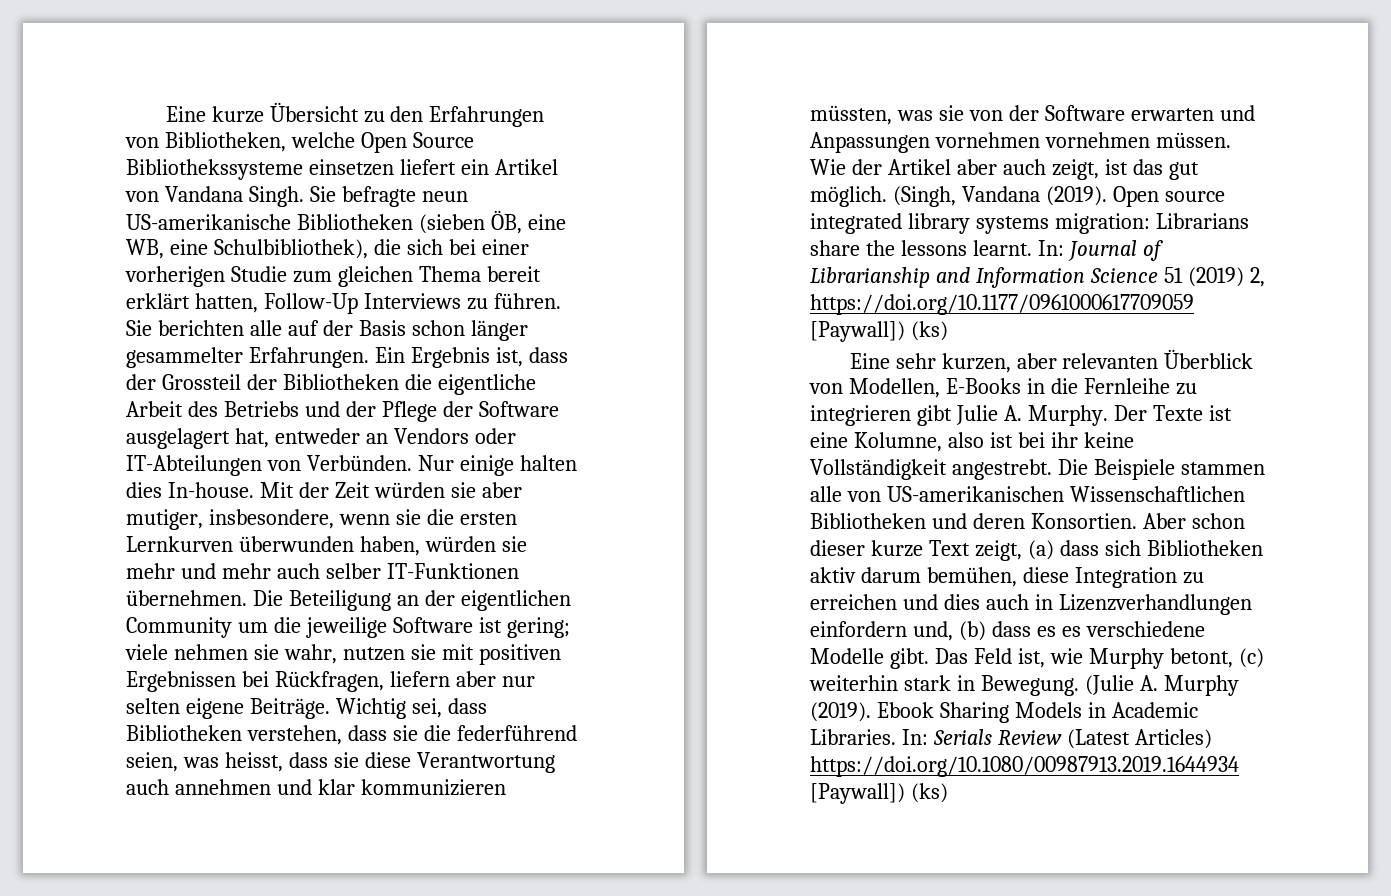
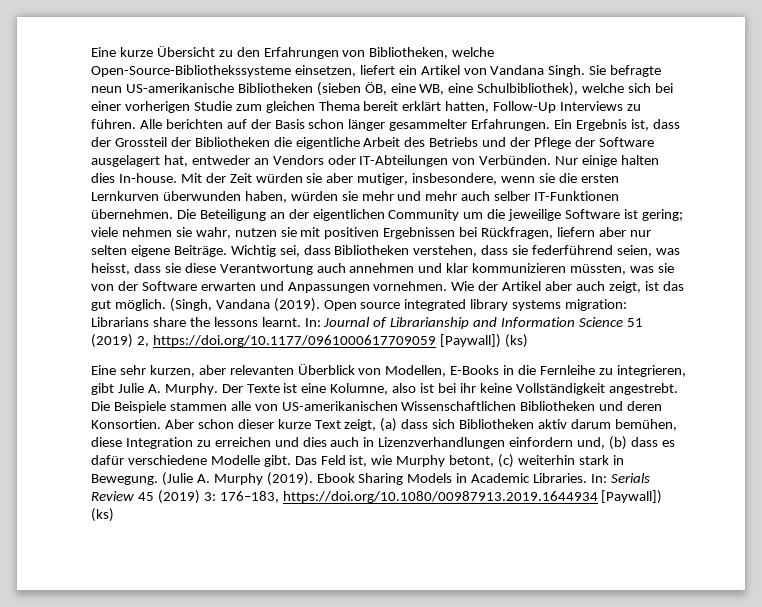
[360,132,474,153] [126,159,394,180] Open Source Bibliothekssysteme einsetzen -> [91,65,356,77] Open-Source-Bibliothekssysteme einsetzen,
[373,239,401,255] die -> [582,83,625,93] welche
[126,320,282,336] Sie berichten alle -> [139,119,223,129] Alle berichten
[423,725,451,741] die -> (529, 250) none
[934,132,1231,148] vornehmen vornehmen müssen. -> [373,281,448,291] vornehmen.
[810,405,911,426] integrieren -> [616,365,686,377] integrieren,
[1061,626,1081,637] es -> [91,455,124,465] dafür
[1066,729,1212,749] (Latest Articles) -> [137,490,279,504] 45 (2019) 3: 176–183,

